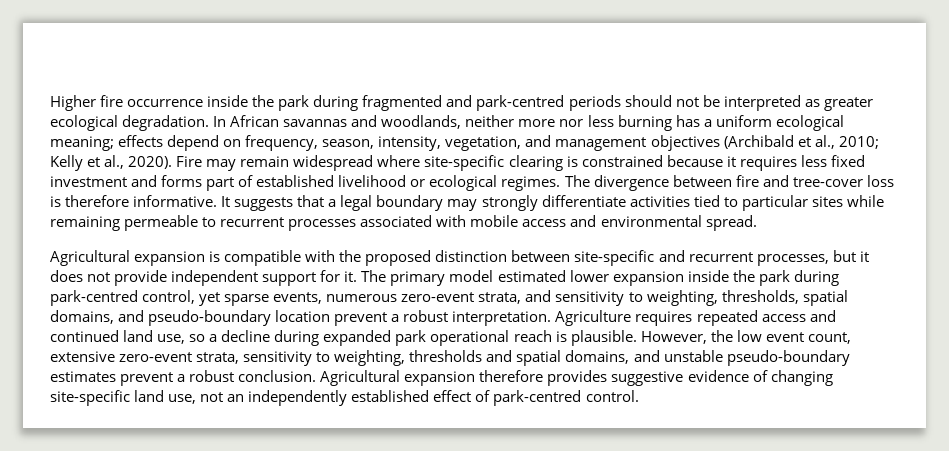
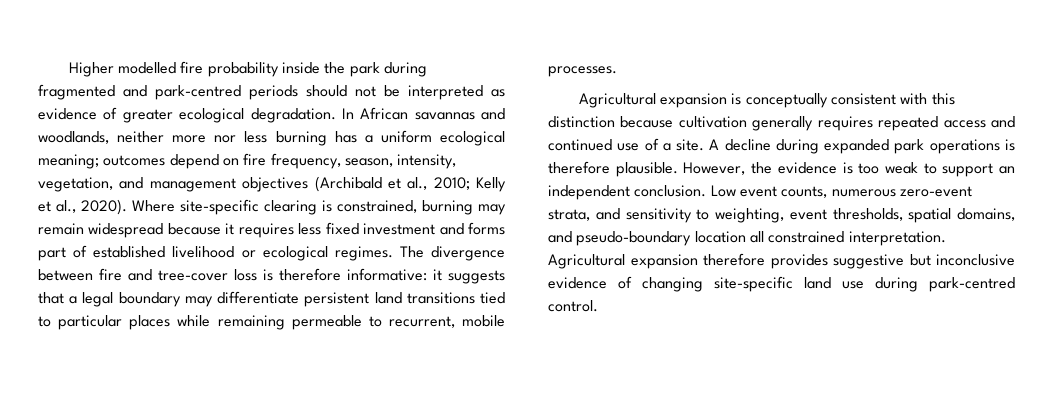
[100,95,204,107] fire occurrence -> [118,61,279,77] modelled fire probability
(820, 103) none -> [38,107,118,120] evidence of
[118,135,164,147] effects -> [103,155,166,166] outcomes
(242, 143) none -> [243,153,267,166] fire
[176,155,663,171] Fire may remain widespread where site-specific clearing is constrained -> [132,199,506,215] [38,223,164,238] Where site-specific clearing is constrained, burning may remain widespread
[133,195,231,207] informative. It -> [347,268,442,281] informative: it
[481,195,690,211] strongly differentiate activities -> [217,291,475,307] differentiate persistent land transitions
[811,196,843,207] sites -> [129,315,171,330] places
[220,215,757,231] [50,250,869,266] [50,270,839,286] [50,290,323,306] recurrent processes associated with mobile access and environmental spread. // Agricultural expansion is compatible with the proposed distinction between site-specific and recurrent processes, but it does not provide independent support for it. The primary model estimated lower expansion inside the park during park-centred control, yet sparse events, -> [388,315,505,328] [548,66,617,77] [578,93,955,108] [548,116,1015,131] [548,138,1015,154] [548,161,1015,177] [548,185,828,200] recurrent, mobile processes. // Agricultural expansion is conceptually consistent with this distinction because cultivation generally requires repeated access and continued use of a site. A decline during expanded park operations is therefore plausible. However, the evidence is too weak to support an independent conclusion. Low event counts,
(718, 298) none -> [789,209,827,220] event
[334,310,836,326] [50,330,851,346] [50,350,850,366] [50,370,317,386] prevent a robust interpretation. Agriculture requires repeated access and continued land use, so a decline during expanded park operational reach is plausible. However, the low event count, extensive zero-event strata, sensitivity to weighting, thresholds and spatial domains, and unstable pseudo-boundary estimates prevent a robust conclusion. -> [749,231,946,246] all constrained interpretation.
(684, 378) none -> [909,254,1015,266] but inconclusive
[168,390,491,406] use, not an independently established effect of -> [842,277,918,292] use during

